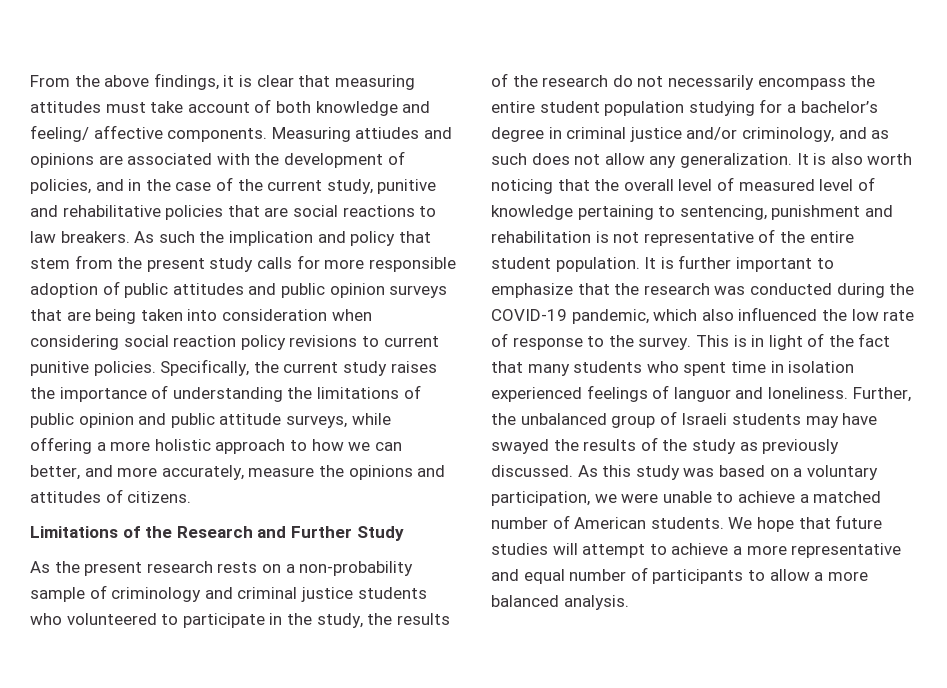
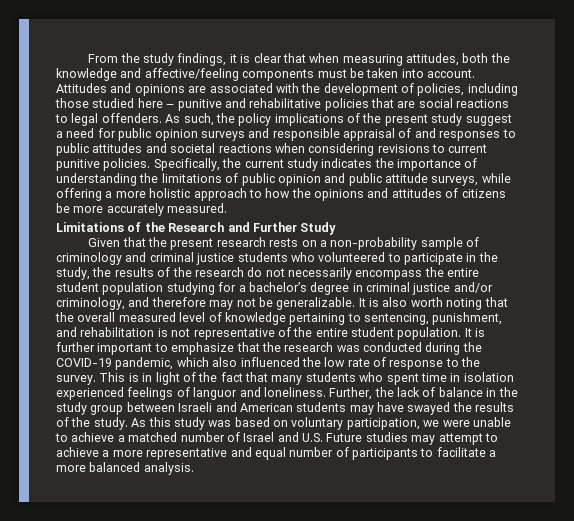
[104,75,150,87] above -> [143,53,175,66] study
[334,75,415,90] [30,99,431,116] [30,125,420,142] measuring attitudes must take account of both knowledge and feeling/ affective components. Measuring attiudes -> [309,53,510,66] [56,68,475,81] [56,83,107,93] when measuring attitudes, both the knowledge and affective/feeling components must be taken into account. Attitudes
[95,177,373,194] and in the case of the current study, -> [467,83,518,96] [55,98,175,108] including those studied here –
[30,231,431,246] [30,255,456,272] [30,281,448,298] [30,309,372,324] [30,335,286,350] law breakers. As such the implication and policy that stem from the present study calls for more responsible adoption of public attitudes and public opinion surveys that are being taken into consideration when considering social reaction policy -> [71,113,512,126] [56,128,516,141] [56,143,375,156] legal offenders. As such, the policy implications of the present study suggest a need for public opinion surveys and responsible appraisal of and responses to public attitudes and societal reactions when considering
[390,361,437,373] raises -> [321,158,373,168] indicates
[348,442,402,451] [30,465,315,480] we can better, and more accurately, measure -> (291, 193) none
[127,491,192,503] citizens. -> [461,189,506,198] [56,203,228,216] citizens be more accurately measured.
[30,561,50,573] As -> [88,237,146,247] Given that
[871,130,890,139] [491,153,792,168] as such does not allow any generalization. -> [151,297,356,310] therefore may not be generalizable.
[491,179,553,194] noticing -> [446,298,483,310] noting
[678,177,734,191] level of -> (116, 317) none
[771,205,861,220] punishment -> [432,312,503,325] punishment,
[520,411,728,428] unbalanced group of Israeli -> [397,387,518,397] [56,402,293,415] lack of balance in the study group between Israeli and American
[691,439,840,454] [491,465,573,477] study as previously discussed. -> [93,417,128,430] study.
[793,468,803,477] a -> (288, 423) none
[574,515,883,532] [491,543,578,555] American students. We hope that future studies will -> [243,432,436,445] Israel and U.S. Future studies may
[769,569,810,581] allow -> [436,447,486,457] facilitate

